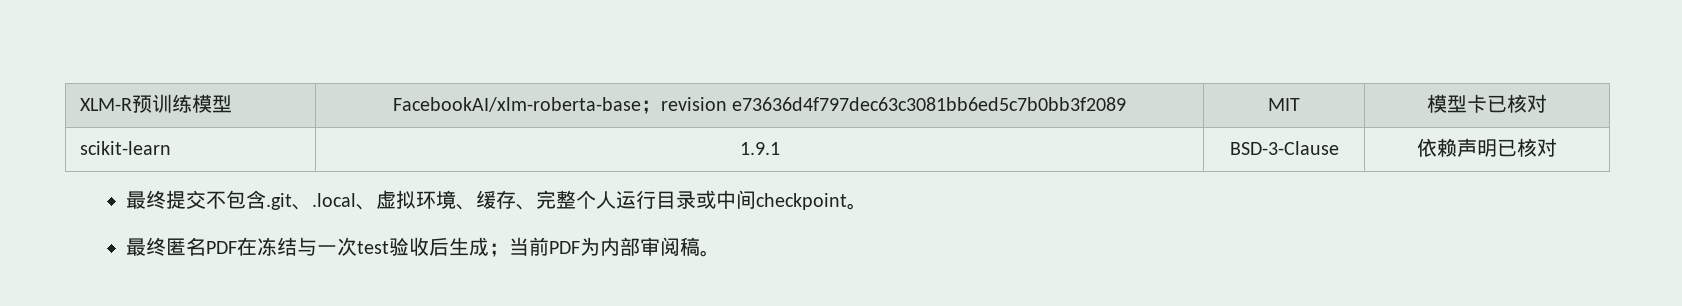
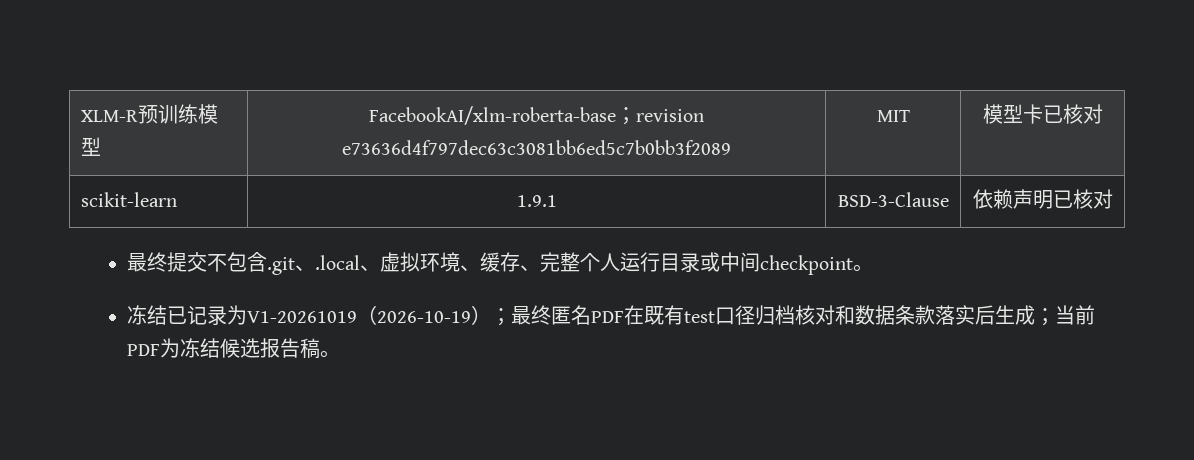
[125,237,429,256] 最终匿名PDF在冻结与一次test验收 -> [127,305,976,326] 冻结已记录为V1-20261019（2026-10-19）；最终匿名PDF在既有test口径归档核对和数据条款落实
[599,237,680,256] 内部审阅 -> [180,338,301,358] 冻结候选报告

